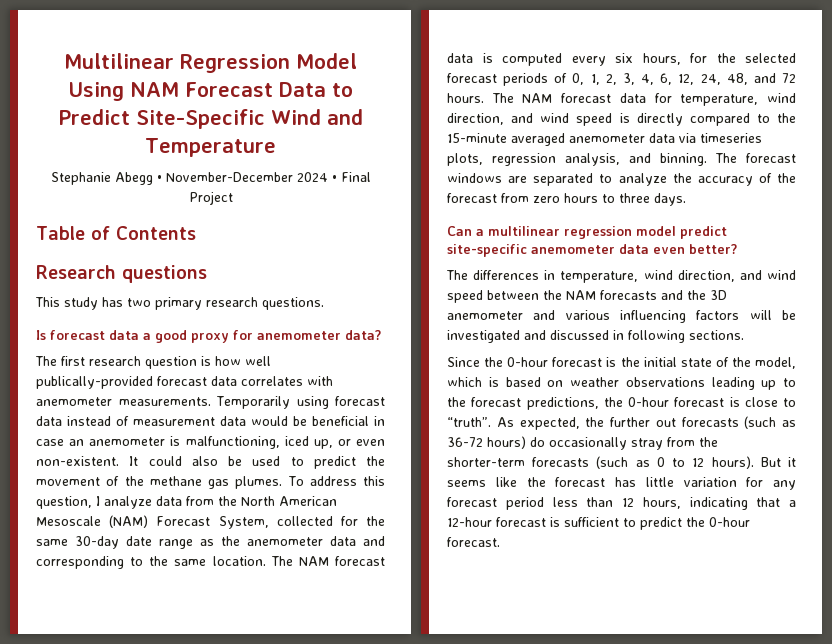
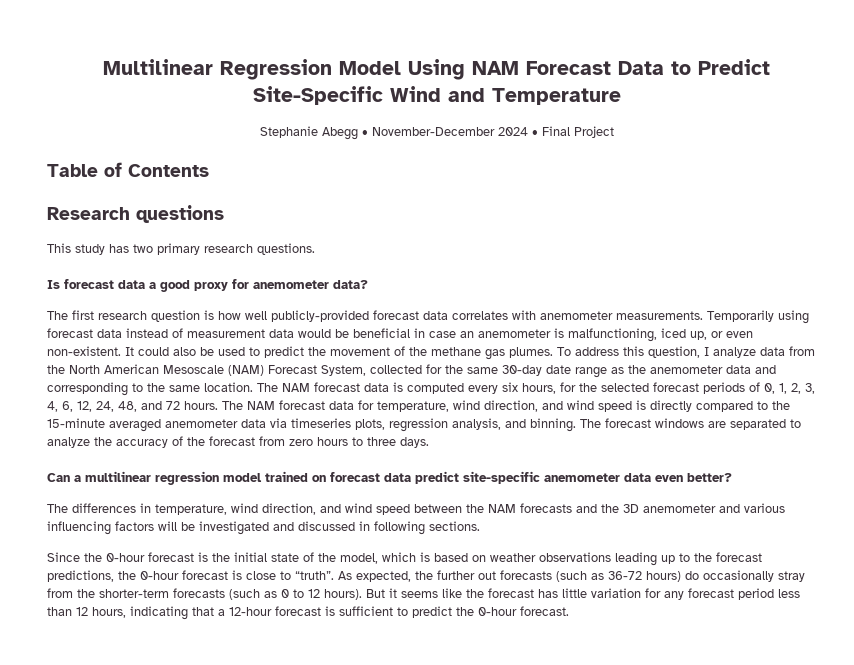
[36,376,153,389] publically-provided -> [271,310,369,322] publicly-provided
(676, 231) none -> [265,471,411,482] trained on forecast data

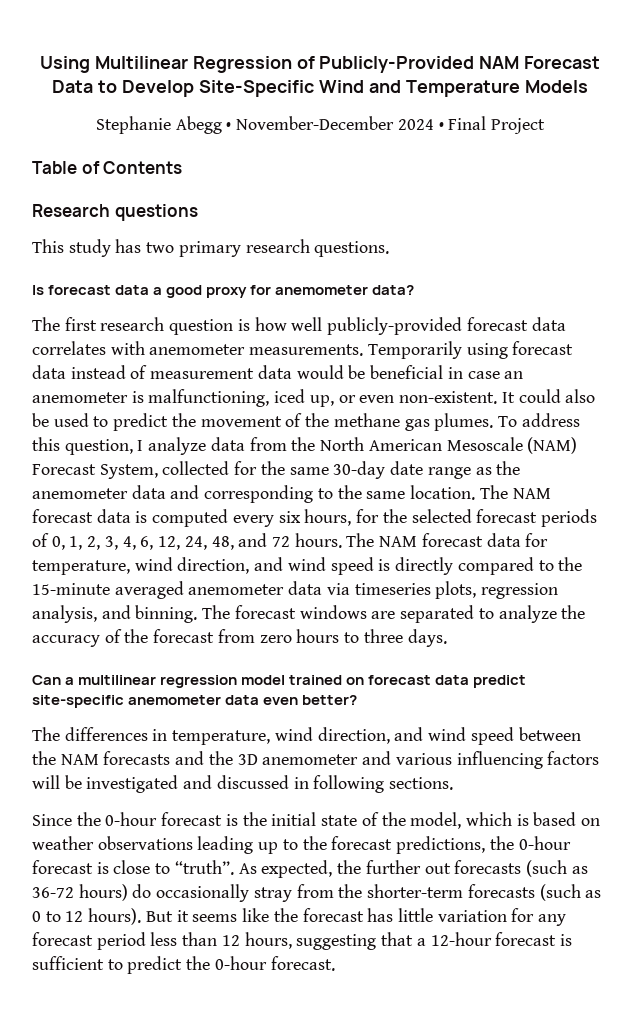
(103, 67) none -> [39,56,90,73] Using
[339,59,465,80] Model Using -> [296,56,475,73] of Publicly-Provided
[698,59,770,75] Predict -> [122,80,195,97] Develop
(621, 96) none -> [524,80,588,93] Models
[130,606,188,620] indicating -> [296,934,377,950] suggesting

